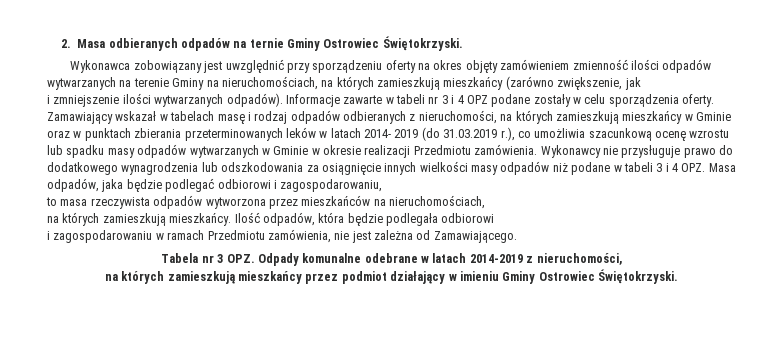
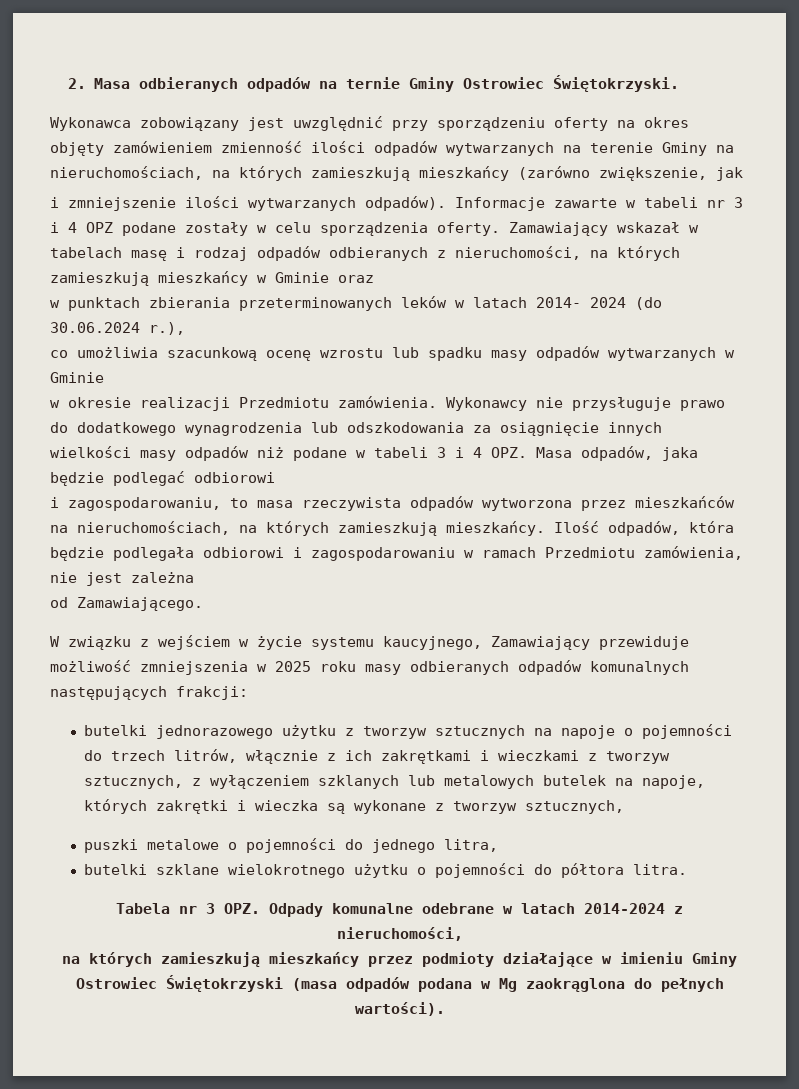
(70, 134) none -> (374, 279) //
[394,127,498,141] 2019 (do 31.03.2019 -> [590,297,662,310] [50,322,140,333] 2024 (do 30.06.2024
(515, 134) none -> (185, 328) //
(309, 150) none -> (104, 377) //
(271, 184) none -> (275, 477) //
(383, 185) // -> (221, 504) none
(485, 202) // -> (230, 528) none
(495, 218) // -> (284, 552) none
(413, 235) none -> (194, 577) //
(517, 237) none -> [50,635,689,650] [50,660,689,675] [50,686,248,700] [84,724,733,739] [84,749,671,764] [84,775,706,789] [84,799,625,814] [84,838,499,853] [84,863,688,878] // W związku z wejściem w życie systemu kaucyjnego, Zamawiający przewiduje możliwość zmniejszenia w 2025 roku masy odbieranych odpadów komunalnych następujących frakcji: // butelki jednorazowego użytku z tworzyw sztucznych na napoje o pojemności do trzech litrów, włącznie z ich zakrętkami i wieczkami z tworzyw sztucznych, z wyłączeniem szklanych lub metalowych butelek na napoje, których zakrętki i wieczka są wykonane z tworzyw sztucznych, // puszki metalowe o pojemności do jednego litra, // butelki szklane wielokrotnego użytku o pojemności do półtora litra.
[469,254,523,263] 2014-2019 -> [584,903,665,914] 2014-2024
[341,271,446,284] podmiot działający -> [422,952,593,967] podmioty działające
[598,269,679,284] Świętokrzyski. -> [165,975,724,992] [354,1002,445,1016] Świętokrzyski (masa odpadów podana w Mg zaokrąglona do pełnych wartości).

